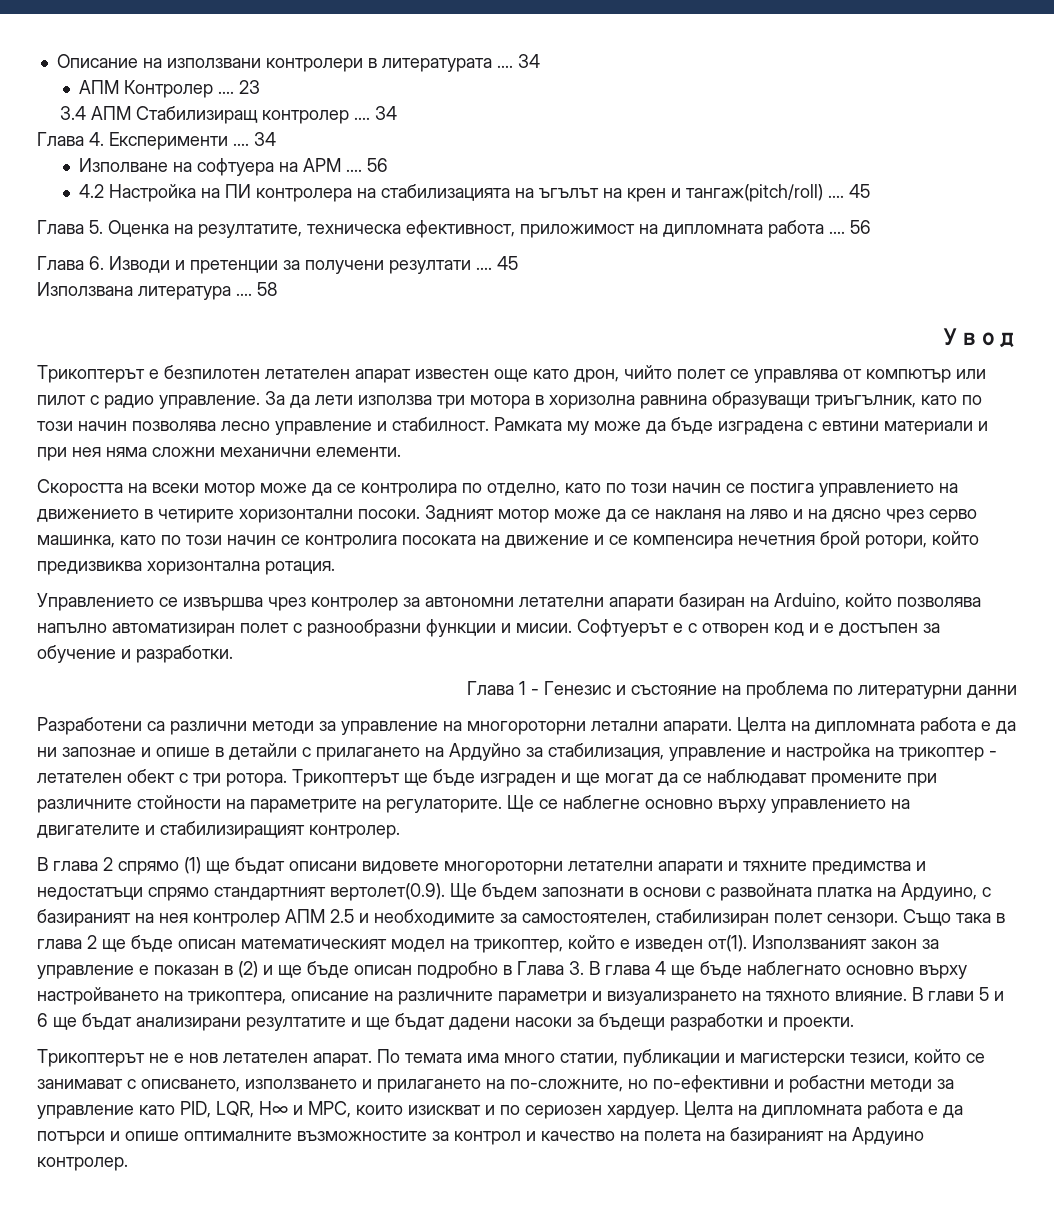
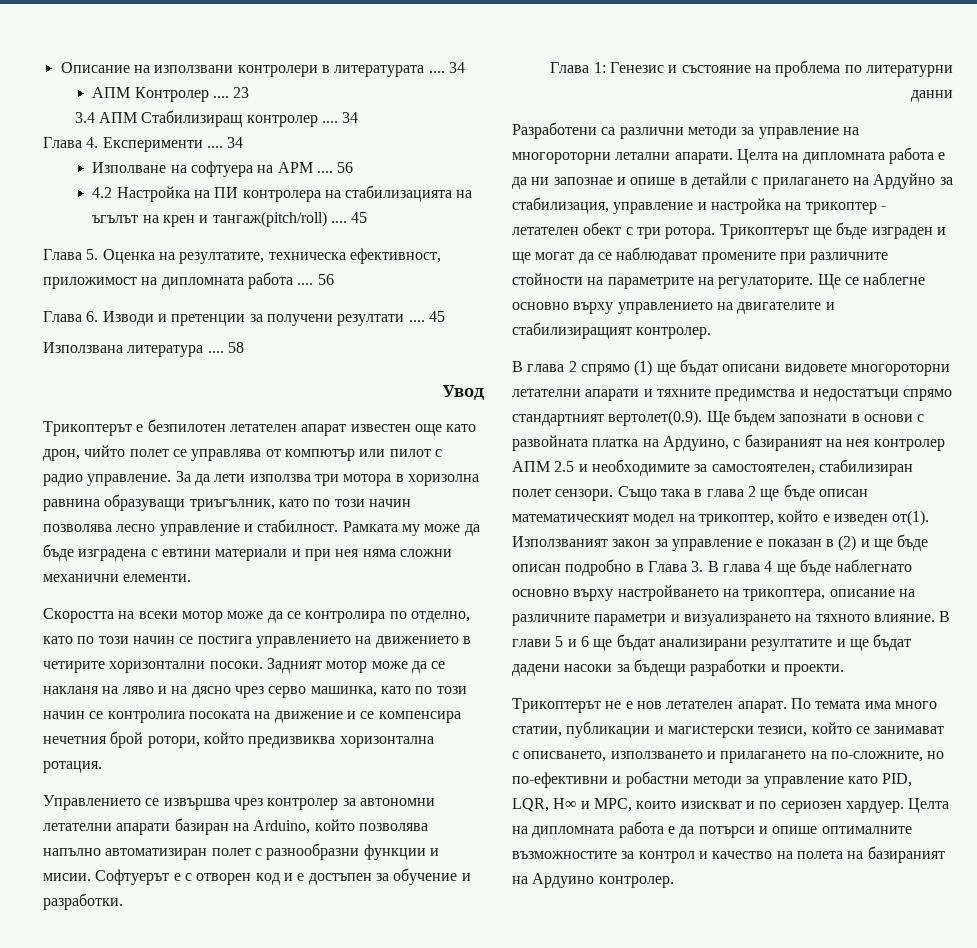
[519,681,539,695] 1 - -> [593,62,606,73] 1:

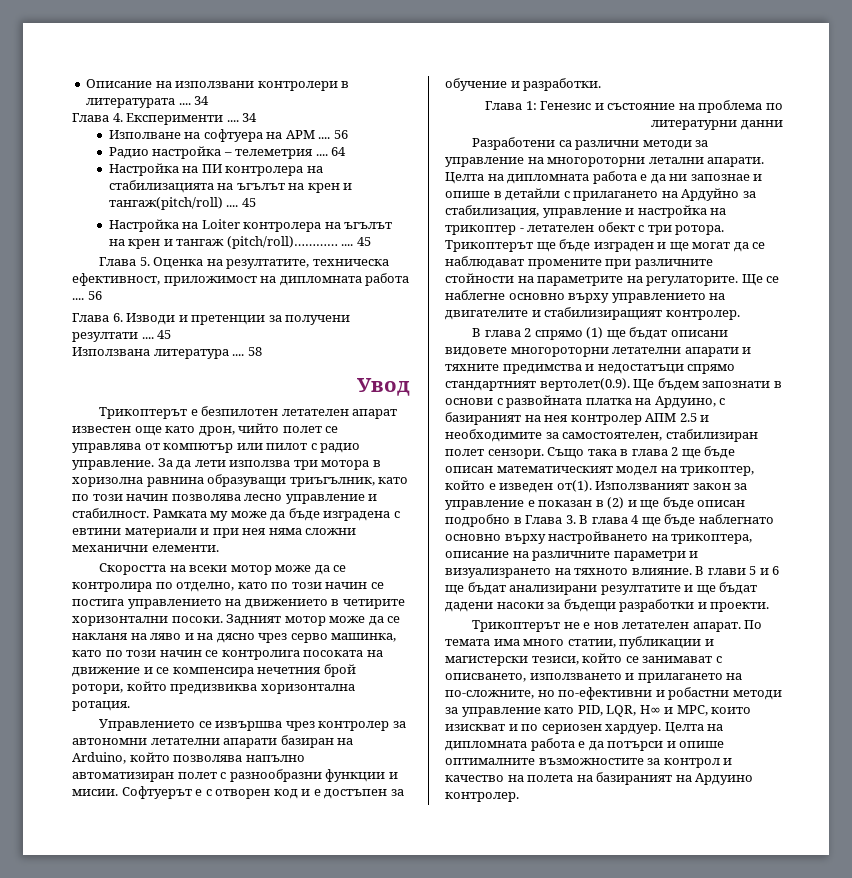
[92,87,250,102] [74,110,359,127] // АПМ Контролер .... 23 // 3.4 АПМ Стабилизиращ контролер .... 34 -> (210, 100) none
[92,187,113,198] 4.2 -> [108,146,347,159] Радио настройка – телеметрия .... 64 //
(368, 217) none -> [108,219,393,232] [108,236,371,249] // Настройка на Loiter контролера на ъгълът на крен и тангаж (pitch/roll)………… .... 45

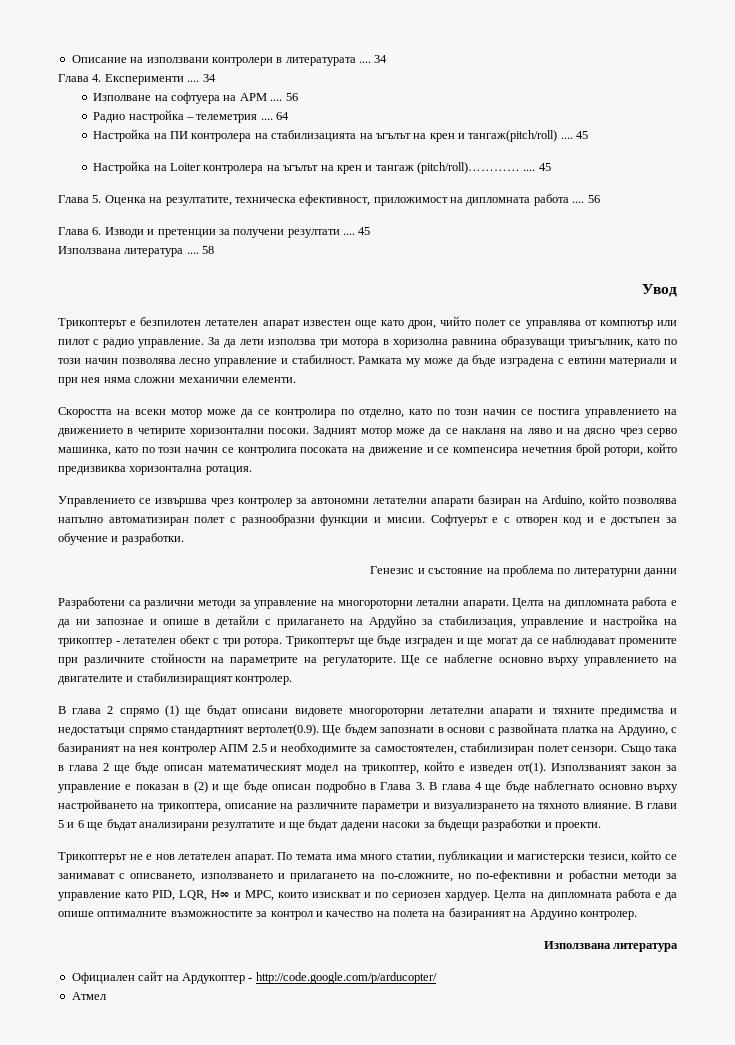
[485,101,537,110] Глава 1: -> (184, 539) none
[607,741,676,751] потърси и -> (677, 896) none
(519, 797) none -> [543,941,678,952] [71,971,437,984] [71,992,106,1000] // Използвана литература // Официален сайт на Ардукоптер - http://code.google.com/p/arducopter/ // Атмел

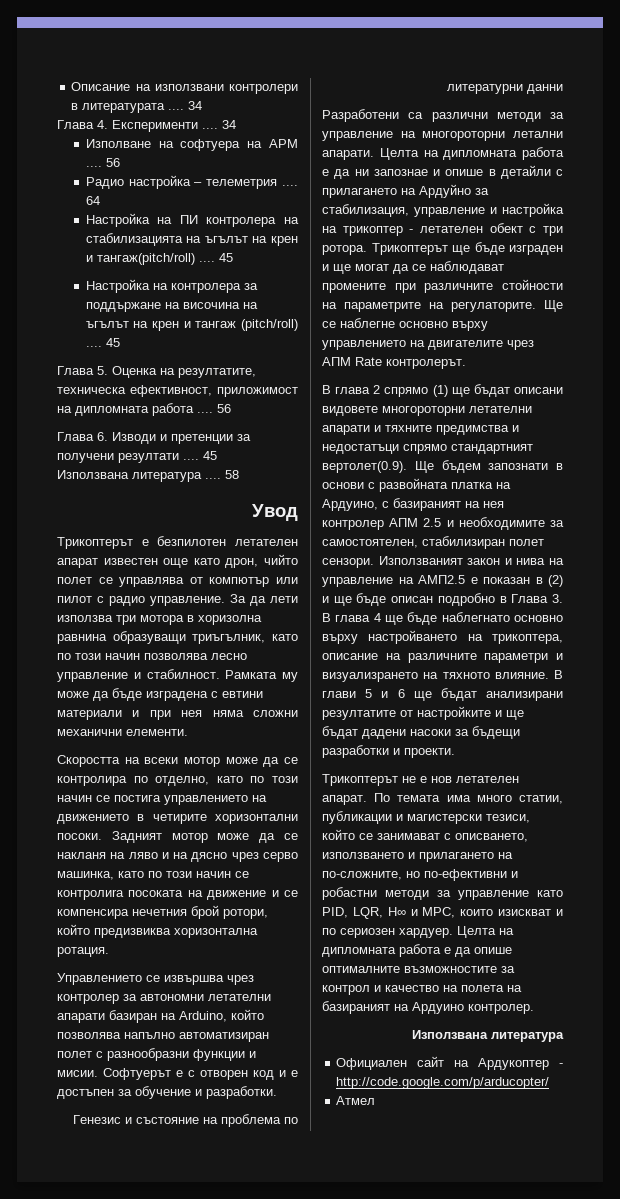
[169,163,264,174] Loiter контролера -> [170,283,258,293] [85,302,240,312] контролера за поддържане на височина
[416,162,520,174] (pitch/roll)………… -> [241,319,298,331] (pitch/roll)
[126,673,293,685] и стабилизиращият контролер. -> [507,340,534,350] [322,357,466,369] чрез АПМ Rate контролерът.
[620,744,677,755] [58,761,677,774] [58,784,121,793] Също така в глава 2 ще бъде описан математическият модел на трикоптер, който е изведен от(1). Използваният закон за управление -> [378,556,564,565] [322,575,465,587] Използваният закон и нива на управление на АМП2.5
(276, 826) none -> [400,706,491,720] от настройките

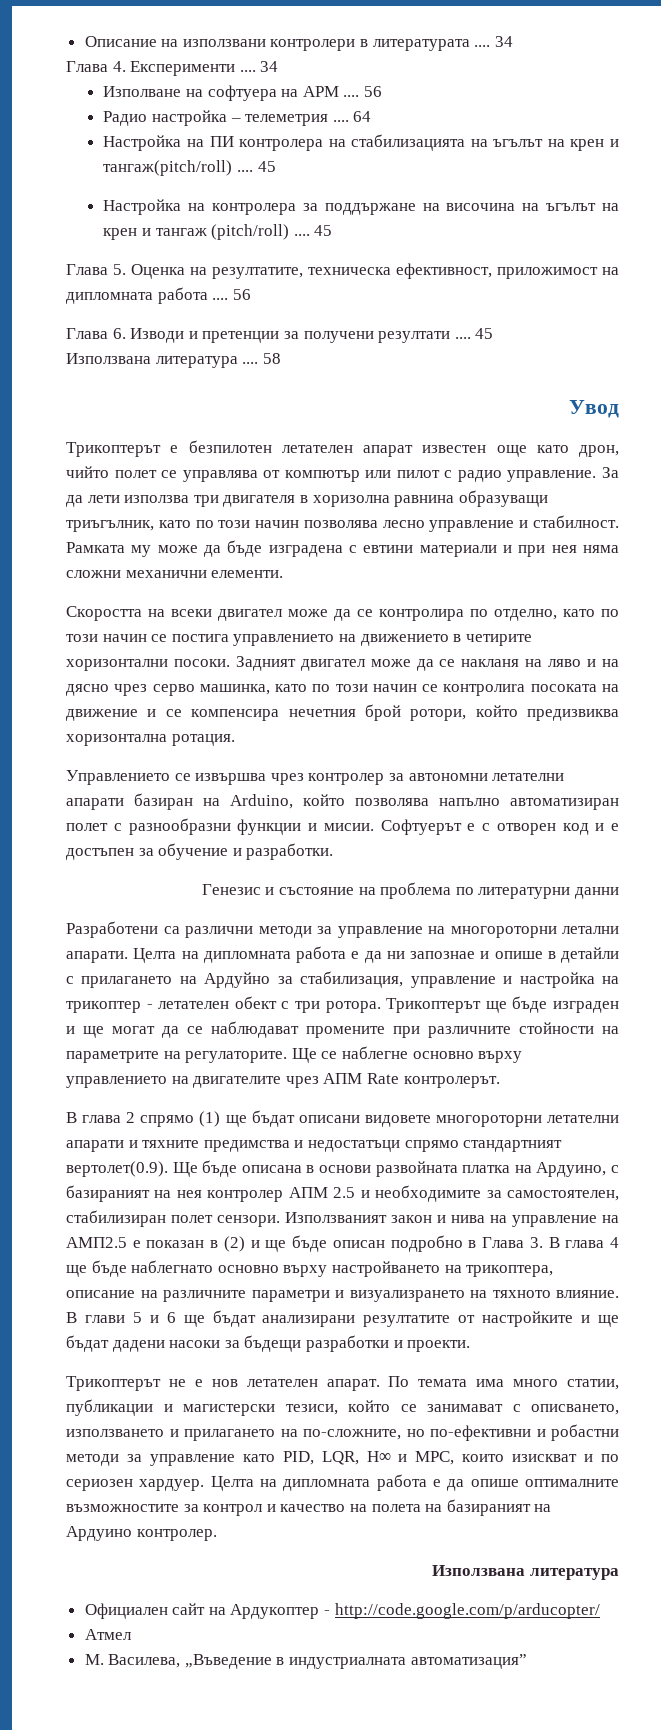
[140,615,184,625] мотора -> [223,495,296,507] двигателя
[184,757,220,767] мотор -> [218,609,283,621] двигател
[171,833,208,843] мотор -> [300,659,366,671] двигател
[441,460,549,473] бъдем запознати -> [202,1160,302,1177] бъде описана
[368,482,375,489] с -> (371, 1169) none
(376, 1100) none -> [84,1654,527,1669] // М. Василева, „Въведение в индустриалната автоматизация”

